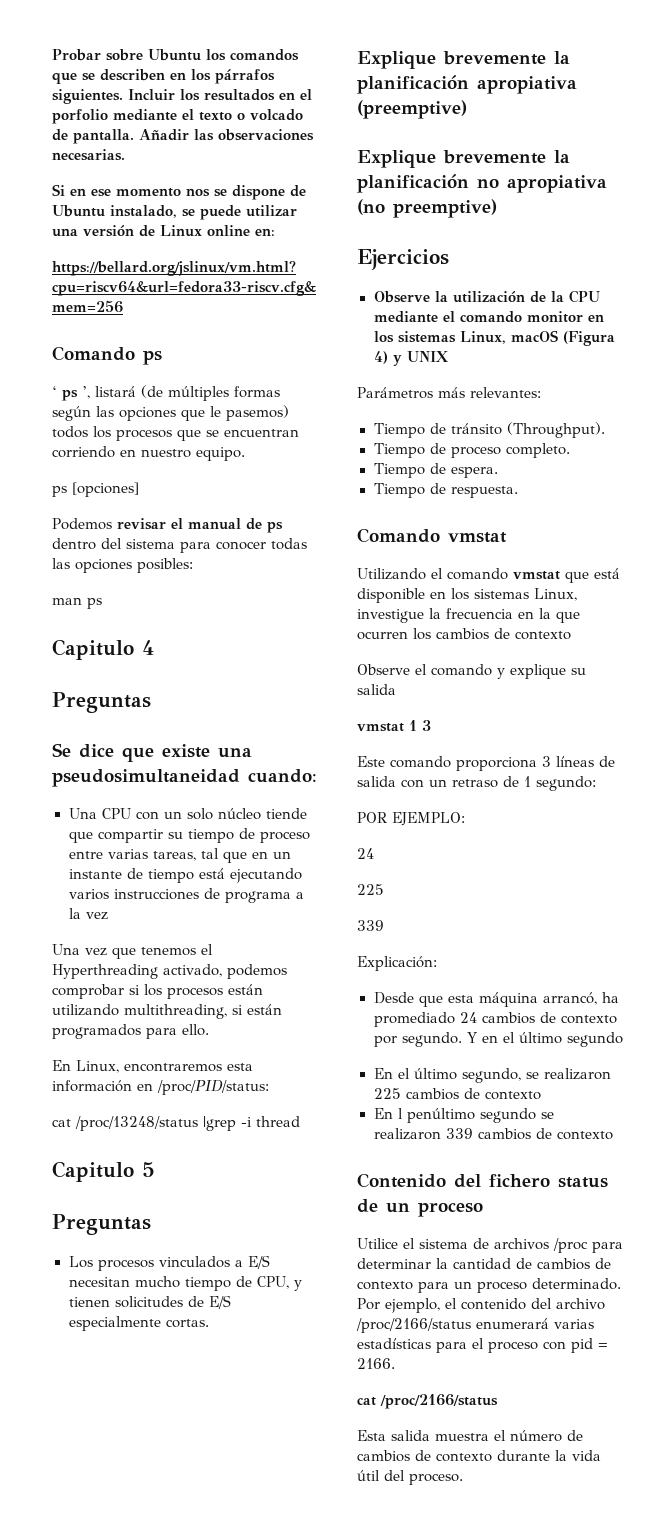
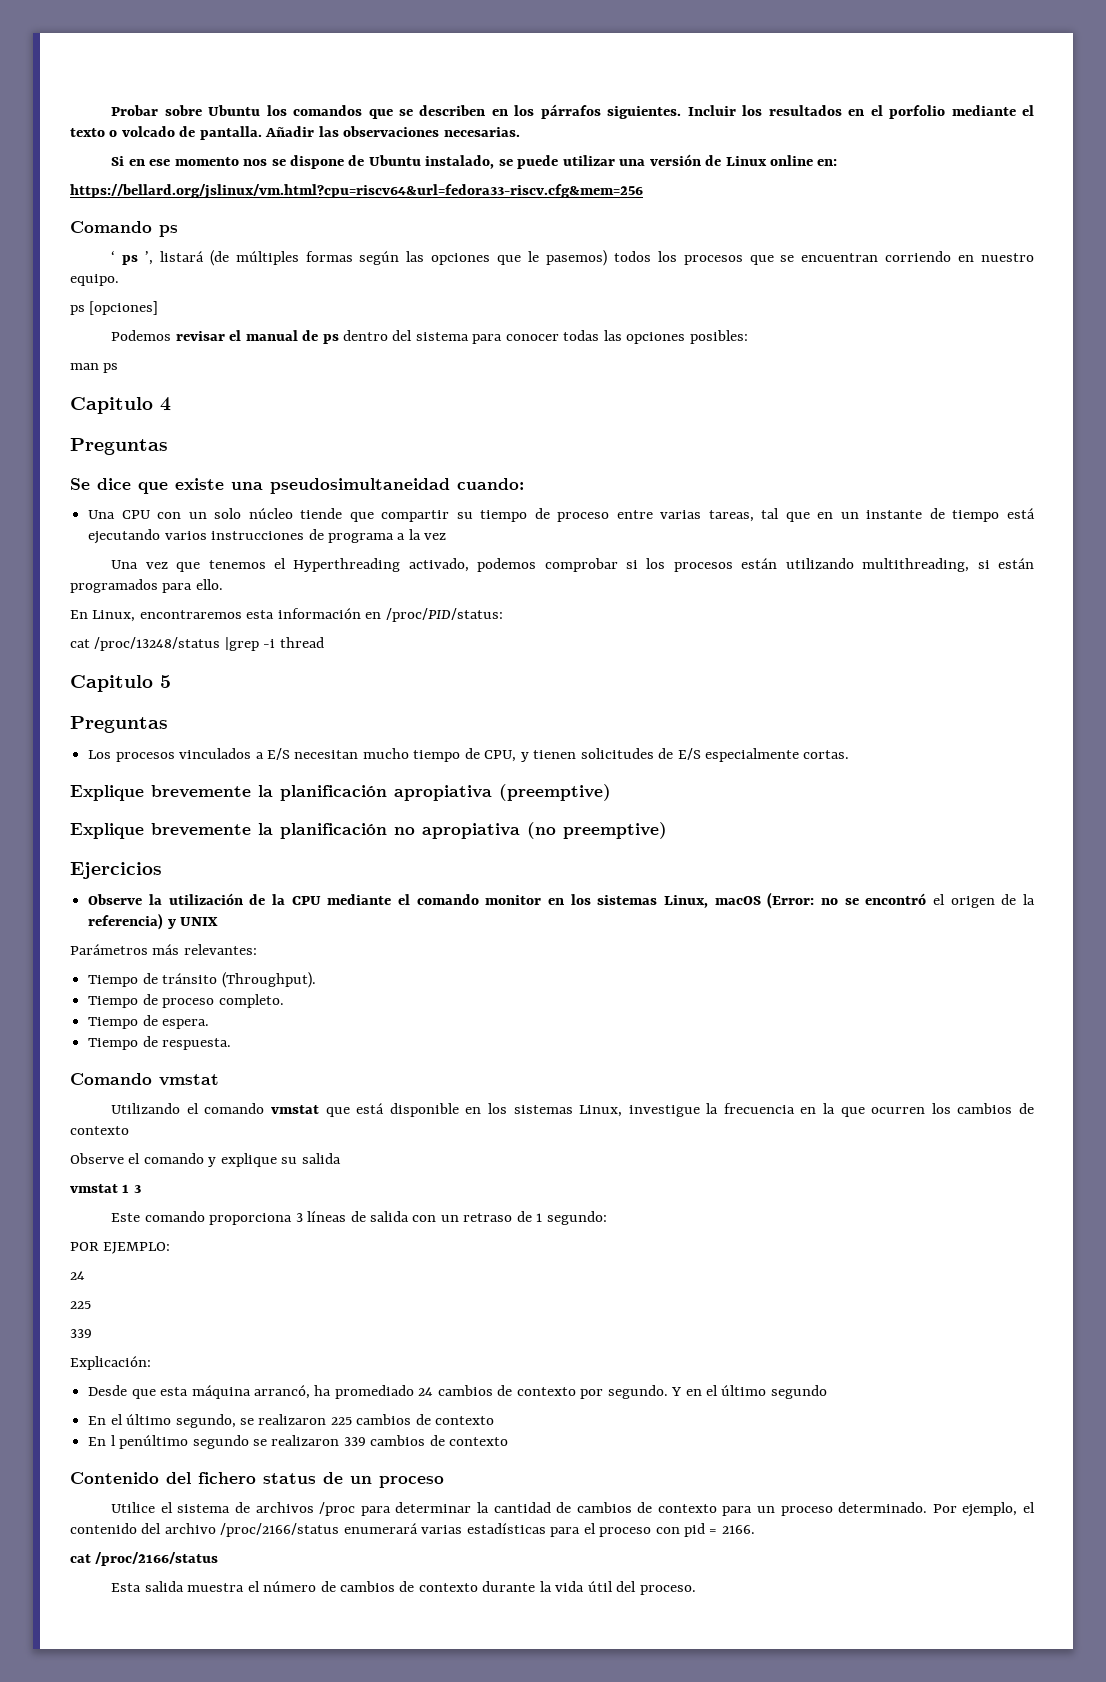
[562,331,615,346] [373,351,388,364] (Figura 4) -> [767,892,1035,909] [88,913,164,930] (Error: no se encontró el origen de la referencia)

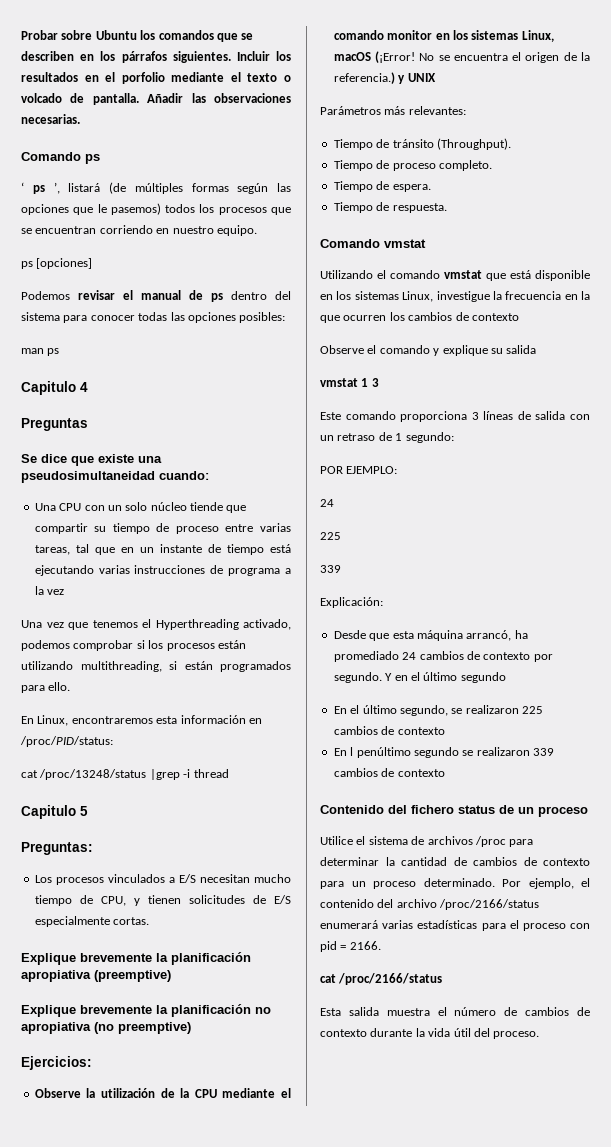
[111,154,838,169] [70,184,643,199] // Si en ese momento nos se dispone de Ubuntu instalado, se puede utilizar una versión de Linux online en: // https://bellard.org/jslinux/vm.html?cpu=riscv64&url=fedora33-riscv.cfg&mem=256 -> (80, 119) none
[164,531,207,540] varios -> [98,565,130,574] varias
[70,716,168,733] Preguntas -> [21,842,93,855] Preguntas:
[70,862,162,879] Ejercicios -> [21,1056,92,1070] Ejercicios:
[767,892,927,909] (Error: no se encontró -> [375,51,508,63] (¡Error! No se encuentra
[88,913,164,930] referencia) -> [333,72,395,84] referencia.)

